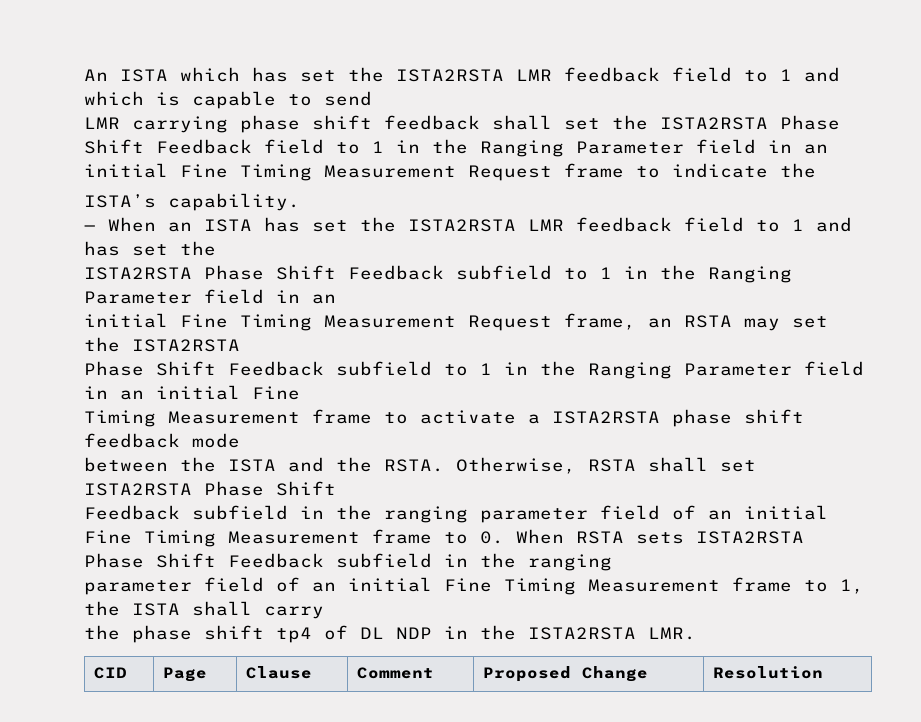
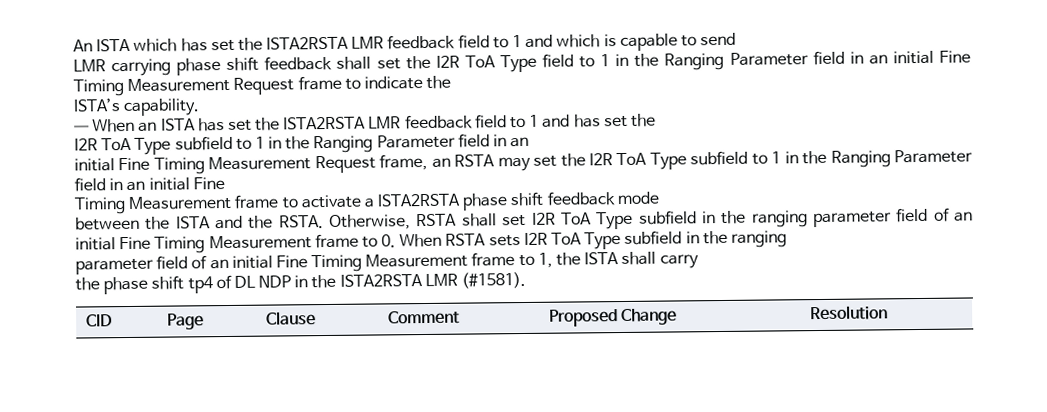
[660,115,840,130] [84,139,252,154] ISTA2RSTA Phase Shift Feedback -> [435,54,537,73] I2R ToA Type
[84,265,444,280] ISTA2RSTA Phase Shift Feedback -> [74,137,172,155] I2R ToA Type
[132,339,240,352] [84,361,324,376] ISTA2RSTA // Phase Shift Feedback -> [588,152,687,170] I2R ToA Type
[84,481,336,496] [84,505,180,520] ISTA2RSTA Phase Shift // Feedback -> [531,211,634,230] I2R ToA Type
[696,531,804,544] [84,553,324,568] ISTA2RSTA Phase Shift Feedback -> [523,232,622,250] I2R ToA Type
[648,627,696,640] LMR. -> [424,271,527,289] LMR (#1581).

